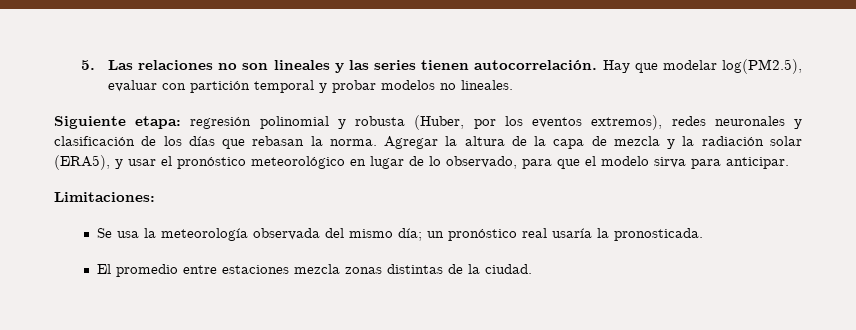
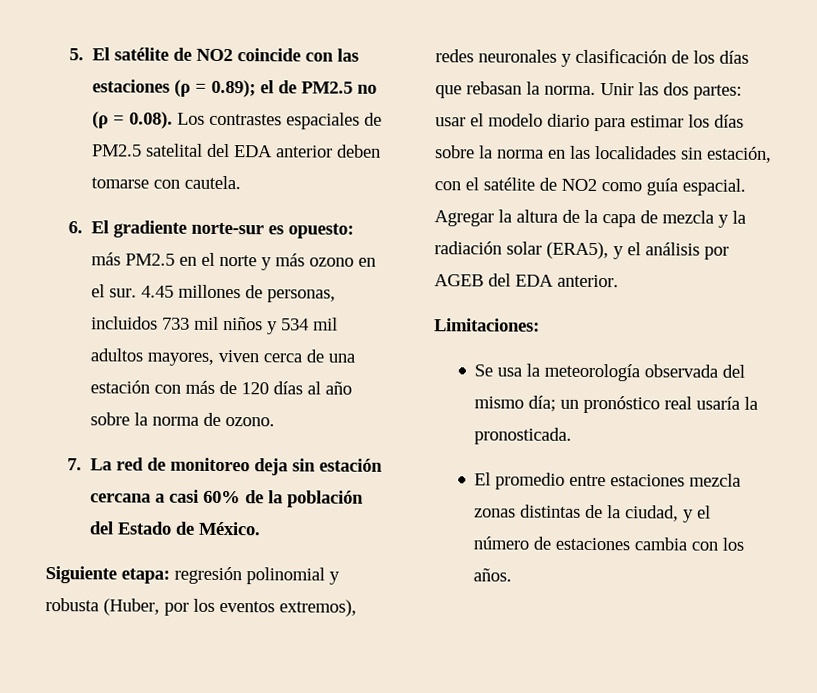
[107,59,803,74] [107,80,513,93] Las relaciones no son lineales y las series tienen autocorrelación. Hay que modelar log(PM2.5), evaluar con partición temporal y probar modelos no lineales. -> [92,47,360,62] [92,79,378,98] [92,111,383,130] [92,143,382,158] [91,175,242,190] [67,220,355,239] [91,252,377,271] [91,284,337,303] [91,316,339,335] [90,348,356,366] [90,380,353,395] [90,412,276,427] [66,457,384,476] [90,489,365,508] [89,521,262,536] El satélite de NO2 coincide con las estaciones (ρ = 0.89); el de PM2.5 no (ρ = 0.08). Los contrastes espaciales de PM2.5 satelital del EDA anterior deben tomarse con cautela. // 6. El gradiente norte-sur es opuesto: más PM2.5 en el norte y más ozono en el sur. 4.45 millones de personas, incluidos 733 mil niños y 534 mil adultos mayores, viven cerca de una estación con más de 120 días al año sobre la norma de ozono. // 7. La red de monitoreo deja sin estación cercana a casi 60% de la población del Estado de México.
(377, 142) none -> [600,82,742,100] [435,113,744,132] [435,145,772,163] [434,177,746,196] Unir las dos partes: usar el modelo diario para estimar los días sobre la norma en las localidades sin estación, con el satélite de NO2 como guía espacial.
[128,156,789,169] usar el pronóstico meteorológico en lugar de lo observado, para que el modelo sirva para anticipar. -> [627,242,729,260] [434,273,619,288] el análisis por AGEB del EDA anterior.
[485,264,533,274] ciudad. -> [625,505,712,523] [473,536,745,551] [473,568,513,582] ciudad, y el número de estaciones cambia con los años.

